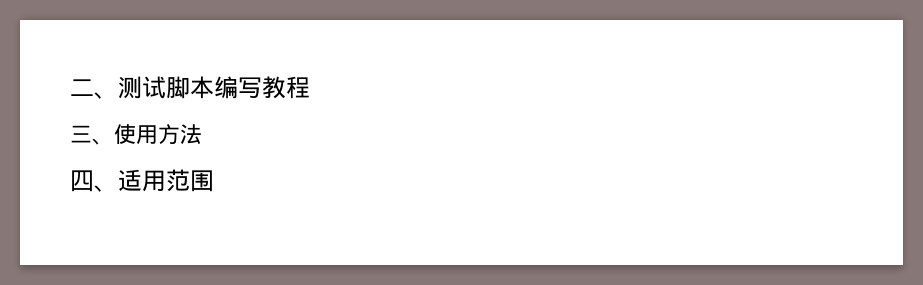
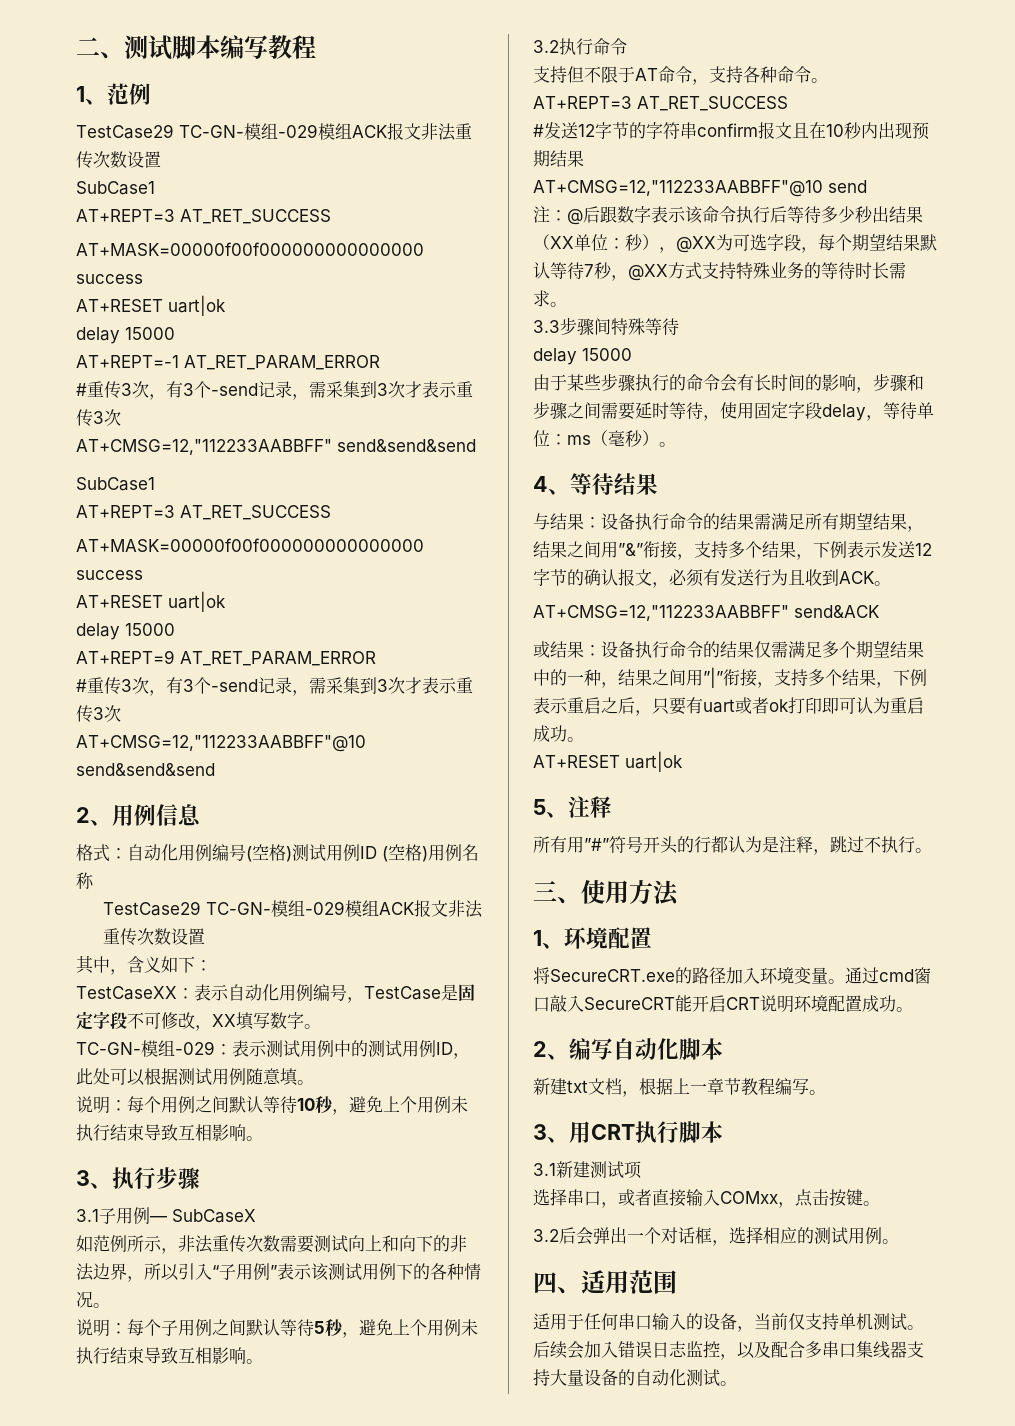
[70,124,202,145] [70,169,214,192] 三、使用方法 // 四、适用范围 -> [76,83,151,105] [76,123,472,141] [76,151,161,169] [76,181,155,195] [76,209,331,224] [76,242,424,256] [76,274,143,284] [76,295,226,316] [76,327,175,344] [76,355,380,370] [76,381,473,400] [76,409,121,427] [76,439,476,455] [76,477,155,491] [76,505,331,520] [76,538,424,552] [76,570,143,580] [76,591,226,612] [76,623,175,640] [76,650,376,666] [76,677,473,696] [76,705,121,723] [76,735,366,752] [76,763,215,776] [76,804,201,826] [76,844,479,862] [76,872,94,889] [102,900,483,918] [102,928,205,946] [76,955,212,975] [76,984,475,1003] [76,1011,321,1031] [76,1040,470,1059] [76,1068,314,1086] [76,1096,468,1115] [76,1124,263,1141] [76,1167,200,1189] [76,1207,256,1224] [76,1235,467,1254] [76,1263,481,1282] [76,1291,110,1308] [76,1319,478,1338] [76,1347,263,1364] [533,38,627,55] [533,66,828,85] [533,96,788,111] [533,122,929,140] [533,150,584,167] [533,180,867,197] [533,206,923,225] [533,233,937,253] [533,262,906,281] [533,290,567,307] [533,317,679,336] [533,348,632,365] [533,373,924,393] [533,401,934,421] [533,430,676,447] [533,473,658,495] [533,512,924,532] [533,541,932,560] [533,569,891,588] [533,605,879,621] [533,640,924,658] [533,667,927,688] [533,697,924,716] [533,725,584,742] [533,751,683,772] [533,796,612,818] [533,836,932,855] [533,879,679,906] [533,927,652,949] [533,967,931,984] [533,995,913,1013] [533,1038,723,1060] [533,1078,826,1097] [533,1121,723,1143] [533,1161,642,1179] [533,1188,880,1208] [533,1226,899,1246] [533,1270,677,1294] [533,1313,924,1332] [533,1341,924,1360] [533,1369,737,1387] 1、范例 // TestCase29 TC-GN-模组-029模组ACK报文非法重传次数设置 // SubCase1 // AT+REPT=3 AT_RET_SUCCESS // AT+MASK=00000f00f000000000000000 success // AT+RESET uart|ok // delay 15000 // AT+REPT=-1 AT_RET_PARAM_ERROR // #重传3次，有3个-send记录，需采集到3次才表示重传3次 // AT+CMSG=12,"112233AABBFF" send&send&send // SubCase1 // AT+REPT=3 AT_RET_SUCCESS // AT+MASK=00000f00f000000000000000 success // AT+RESET uart|ok // delay 15000 // AT+REPT=9 AT_RET_PARAM_ERROR // #重传3次，有3个-send记录，需采集到3次才表示重传3次 // AT+CMSG=12,"112233AABBFF"@10 send&send&send // 2、用例信息 // 格式：自动化用例编号(空格)测试用例ID (空格)用例名称 // TestCase29 TC-GN-模组-029模组ACK报文非法重传次数设置 // 其中，含义如下： // TestCaseXX：表示自动化用例编号，TestCase是固定字段不可修改，XX填写数字。 // TC-GN-模组-029：表示测试用例中的测试用例ID，此处可以根据测试用例随意填。 // 说明：每个用例之间默认等待10秒，避免上个用例未执行结束导致互相影响。 // 3、执行步骤 // 3.1子用例— SubCaseX // 如范例所示，非法重传次数需要测试向上和向下的非法边界，所以引入“子用例”表示该测试用例下的各种情况。 // 说明：每个子用例之间默认等待5秒，避免上个用例未执行结束导致互相影响。 // 3.2执行命令 // 支持但不限于AT命令，支持各种命令。 // AT+REPT=3 AT_RET_SUCCESS // #发送12字节的字符串confirm报文且在10秒内出现预期结果 // AT+CMSG=12,"112233AABBFF"@10 send // 注：@后跟数字表示该命令执行后等待多少秒出结果（XX单位：秒），@XX为可选字段，每个期望结果默认等待7秒，@XX方式支持特殊业务的等待时长需求。 // 3.3步骤间特殊等待 // delay 15000 // 由于某些步骤执行的命令会有长时间的影响，步骤和步骤之间需要延时等待，使用固定字段delay，等待单位：ms（毫秒）。 // 4、等待结果 // 与结果：设备执行命令的结果需满足所有期望结果，结果之间用”&”衔接，支持多个结果，下例表示发送12字节的确认报文，必须有发送行为且收到ACK。 // AT+CMSG=12,"112233AABBFF" send&ACK // 或结果：设备执行命令的结果仅需满足多个期望结果中的一种，结果之间用”|”衔接，支持多个结果，下例表示重启之后，只要有uart或者ok打印即可认为重启成功。 // AT+RESET uart|ok // 5、注释 // 所有用”#”符号开头的行都认为是注释，跳过不执行。 // 三、使用方法 // 1、环境配置 // 将SecureCRT.exe的路径加入环境变量。通过cmd窗口敲入SecureCRT能开启CRT说明环境配置成功。 // 2、编写自动化脚本 // 新建txt文档，根据上一章节教程编写。 // 3、用CRT执行脚本 // 3.1新建测试项 // 选择串口，或者直接输入COMxx，点击按键。 // 3.2后会弹出一个对话框，选择相应的测试用例。 // 四、适用范围 // 适用于任何串口输入的设备，当前仅支持单机测试。后续会加入错误日志监控，以及配合多串口集线器支持大量设备的自动化测试。

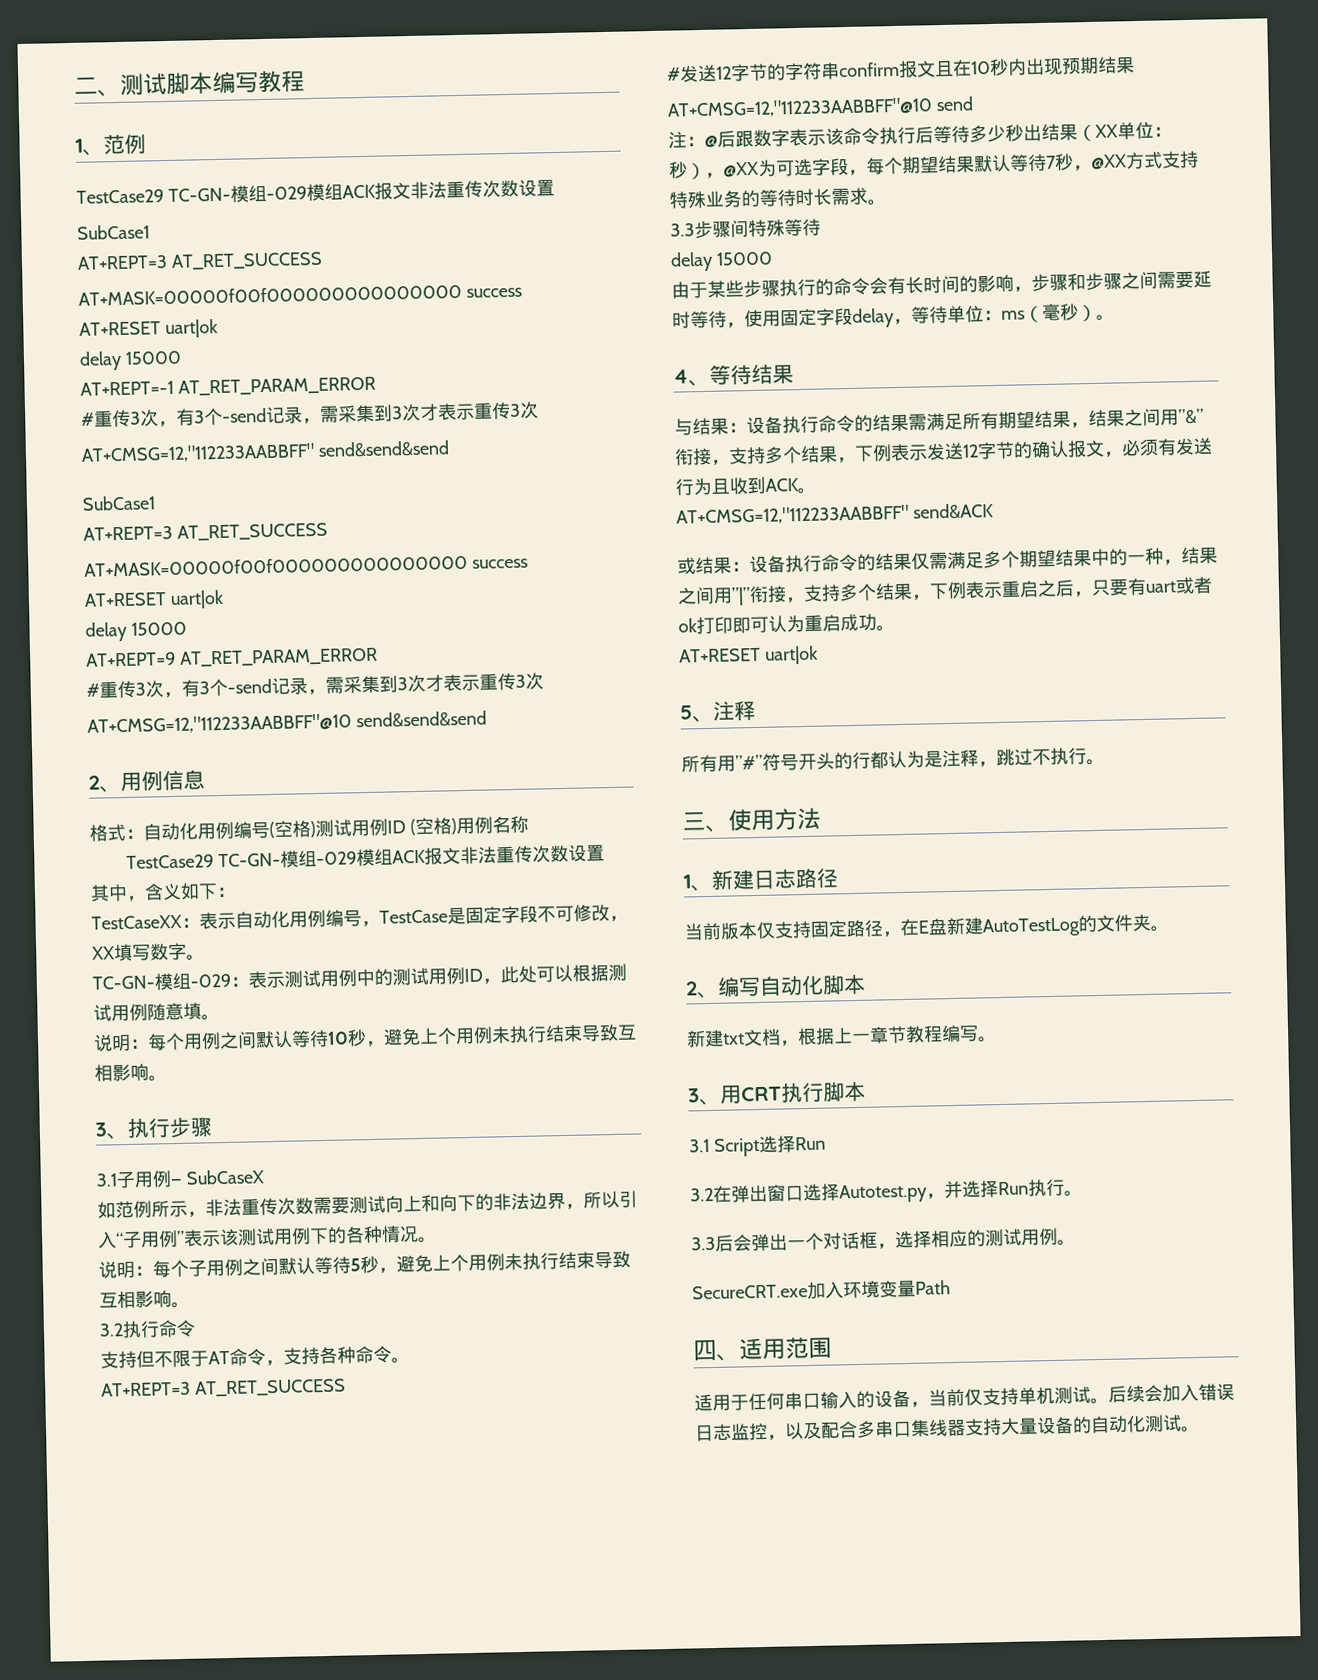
[564,927,652,949] [533,967,931,984] [533,995,896,1013] 环境配置 // 将SecureCRT.exe的路径加入环境变量。通过cmd窗口敲入SecureCRT能开启CRT说明环境配置成功 -> [711,867,839,890] [684,913,1151,941] 新建日志路径 // 当前版本仅支持固定路径，在E盘新建AutoTestLog的文件夹
[556,1161,642,1179] [533,1188,880,1208] [533,1229,559,1242] 新建测试项 // 选择串口，或者直接输入COMxx，点击按键。 // 3.2 -> [713,1135,826,1157] [690,1178,1083,1204] [691,1236,716,1251] Script选择Run // 3.2在弹出窗口选择Autotest.py，并选择Run执行。 // 3.3
(899, 1241) none -> [692,1279,951,1300] // SecureCRT.exe加入环境变量Path

